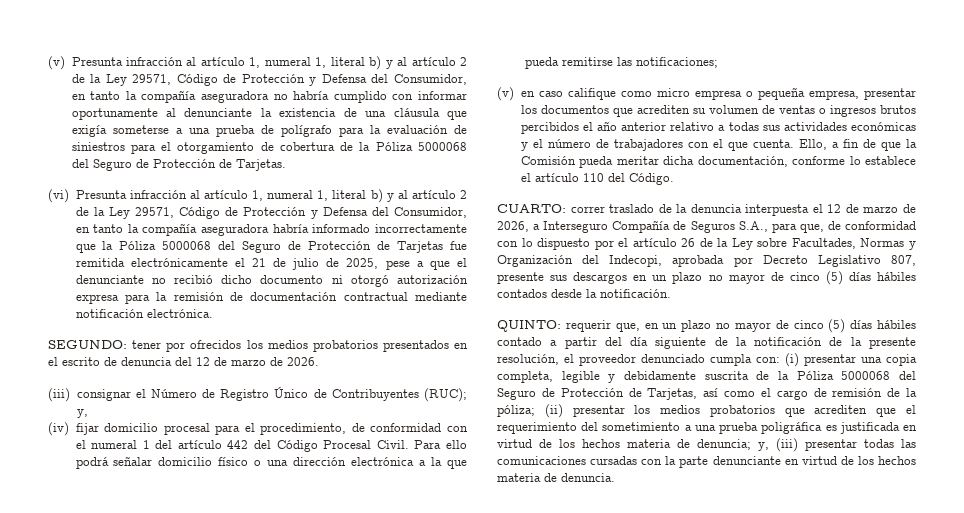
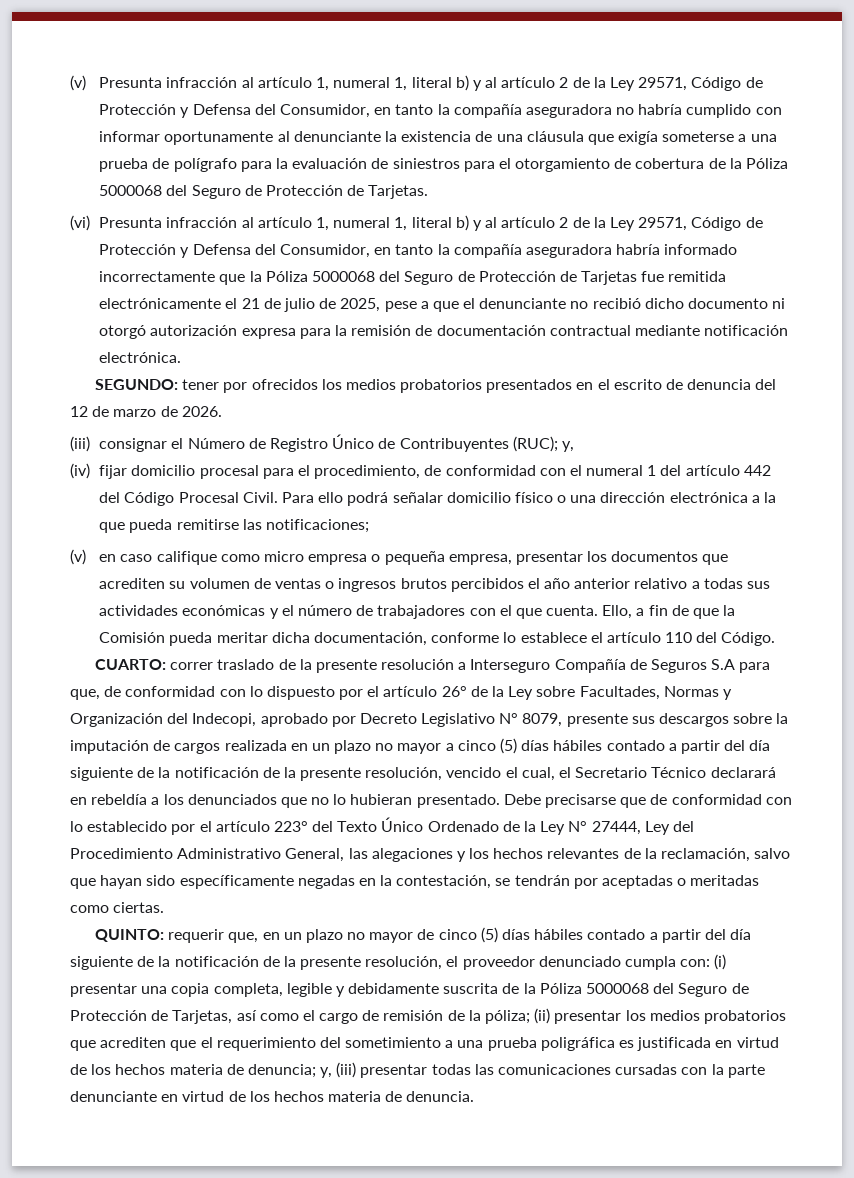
[690,204,916,216] [497,221,529,232] denuncia interpuesta el 12 de marzo de 2026, -> [315,659,455,673] presente resolución
[738,221,768,232] S.A., -> [711,659,736,670] S.A
[681,238,696,247] 26 -> [441,686,467,697] 26°
[672,255,725,267] aprobada -> [260,713,328,727] aprobado
[891,255,916,266] 807, -> [499,713,563,727] N° 8079,
[633,271,916,285] [497,289,671,298] en un plazo no mayor de cinco (5) días hábiles contados desde la notificación. -> [733,713,789,724] [70,738,771,754] [70,767,776,781] [70,794,792,808] [70,817,694,835] [70,848,791,862] [70,875,760,889] [70,902,165,913] sobre la imputación de cargos realizada en un plazo no mayor a cinco (5) días hábiles contado a partir del día siguiente de la notificación de la presente resolución, vencido el cual, el Secretario Técnico declarará en rebeldía a los denunciados que no lo hubieran presentado. Debe precisarse que de conformidad con lo establecido por el artículo 223° del Texto Único Ordenado de la Ley N° 27444, Ley del Procedimiento Administrativo General, las alegaciones y los hechos relevantes de la reclamación, salvo que hayan sido específicamente negadas en la contestación, se tendrán por aceptadas o meritadas como ciertas.

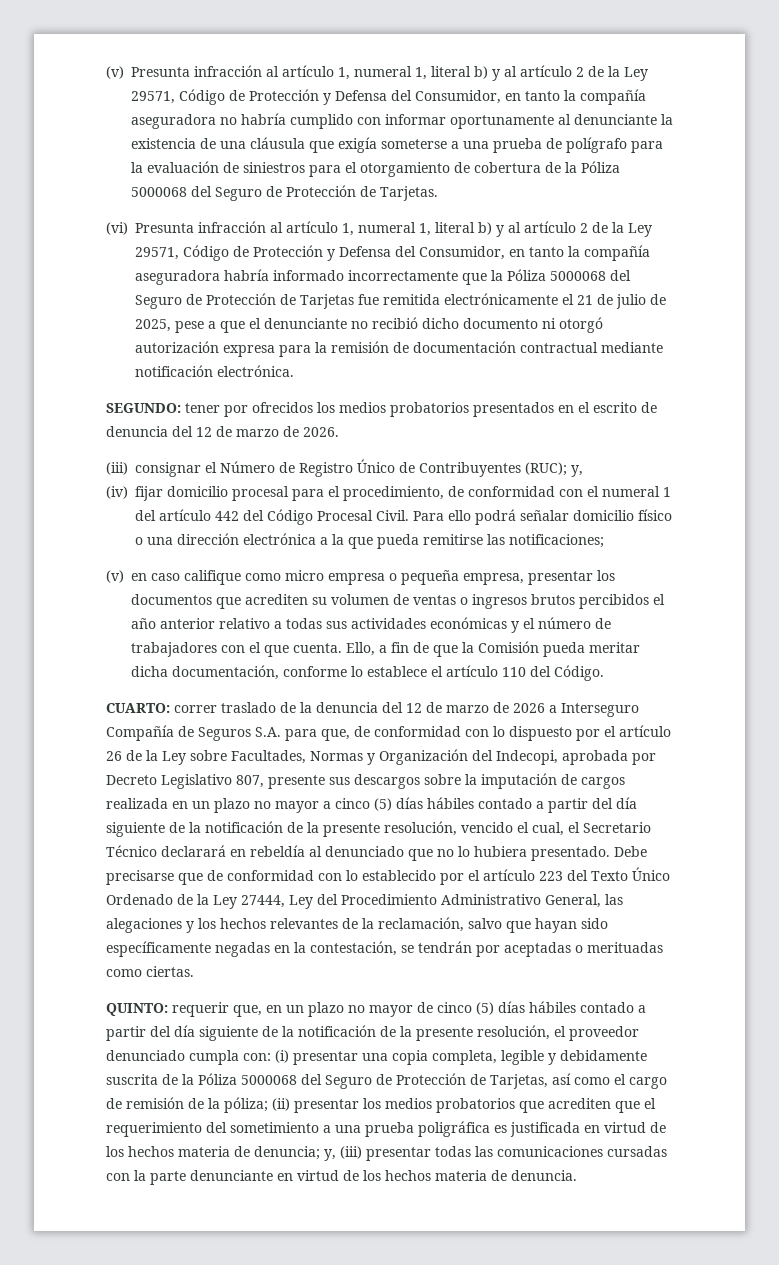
[315,659,455,673] presente resolución -> [316,702,545,713] denuncia del 12 de marzo de 2026
[711,659,736,670] S.A -> [255,727,281,737] S.A.
[441,686,467,697] 26° -> [106,751,122,761] 26
[260,713,328,727] aprobado -> [562,750,628,765] aprobada
[499,713,563,727] N° 8079, -> [236,775,264,788] 807,
[151,794,277,805] a los denunciados -> [309,846,404,857] al denunciado
[350,794,413,805] hubieran -> [474,846,527,857] hubiera
[273,821,308,832] 223° -> [539,871,563,881] 223
[568,821,588,832] N° -> (237, 902) none
[690,875,760,886] meritadas -> [587,942,663,953] merituadas

